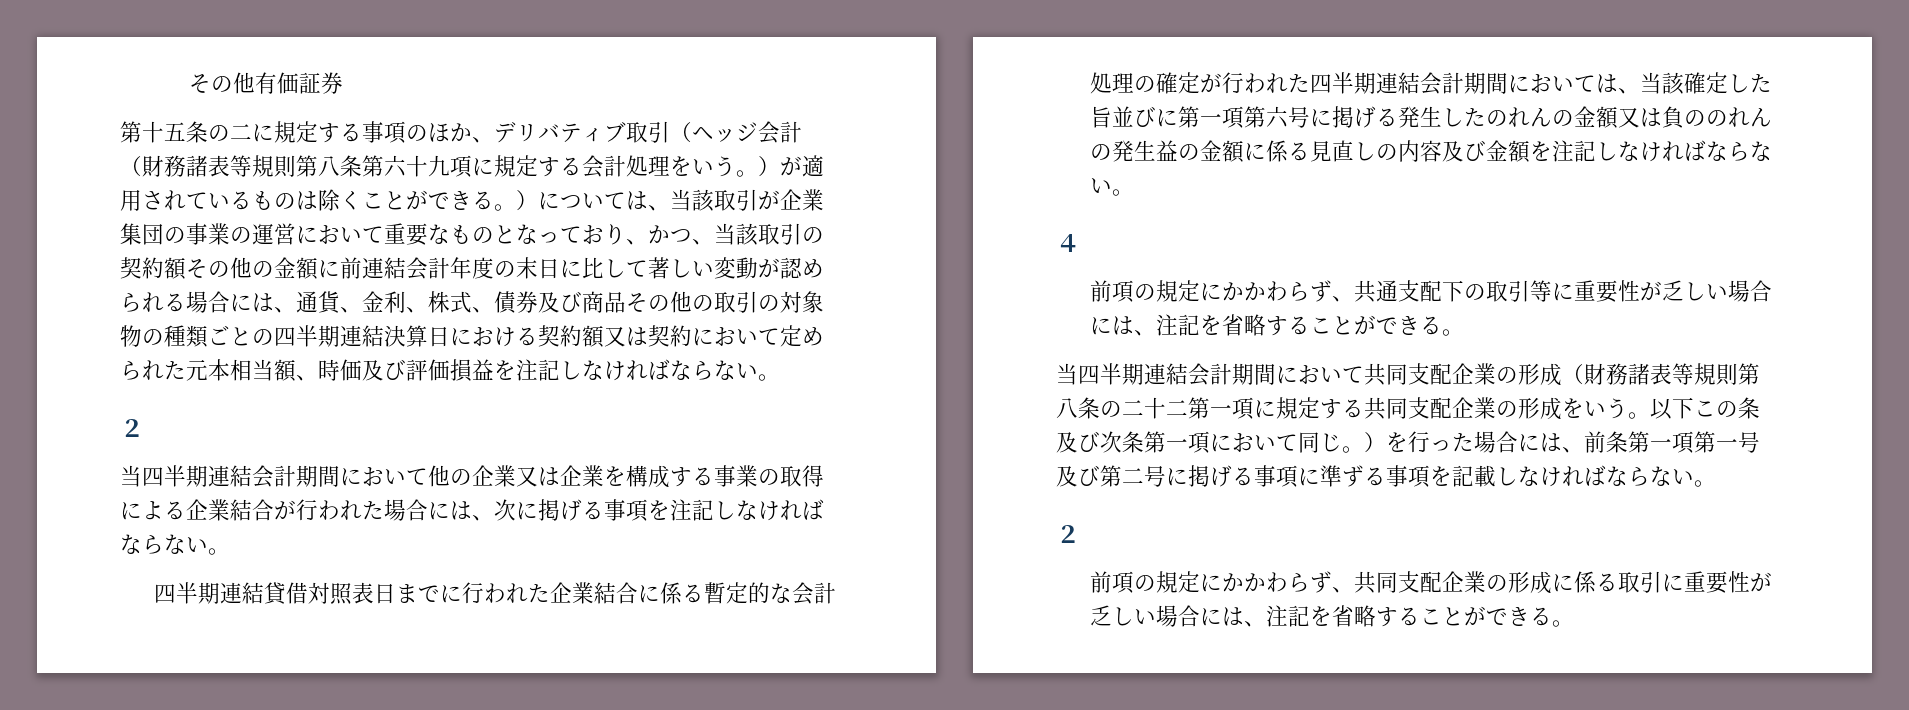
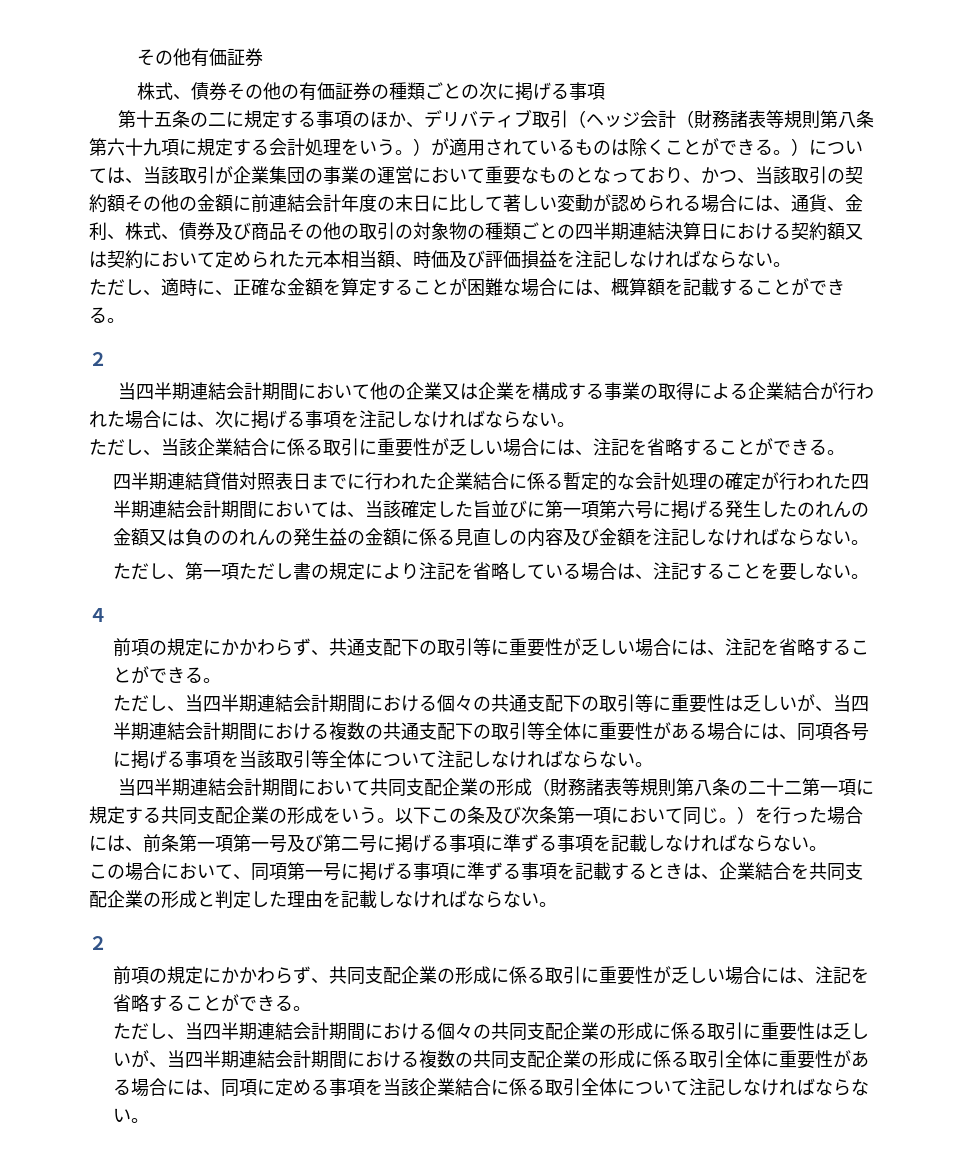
(343, 83) none -> [136,82,605,101] // 株式、債券その他の有価証券の種類ごとの次に掲げる事項
(780, 377) none -> [89,278,845,297] [89,307,125,323] // ただし、適時に、正確な金額を算定することが困難な場合には、概算額を記載することができる。
(230, 551) none -> [89,438,845,457] // ただし、当該企業結合に係る取引に重要性が乏しい場合には、注記を省略することができる。
(1135, 192) none -> [112,562,869,581] // ただし、第一項ただし書の規定により注記を省略している場合は、注記することを要しない。
(1465, 332) none -> [112,694,869,713] [112,722,869,741] [112,750,653,769] // ただし、当四半期連結会計期間における個々の共通支配下の取引等に重要性は乏しいが、当四半期連結会計期間における複数の共通支配下の取引等全体に重要性がある場合には、同項各号に掲げる事項を当該取引等全体について注記しなければならない。
(1716, 483) none -> [89,862,863,881] [89,890,557,908] // この場合において、同項第一号に掲げる事項に準ずる事項を記載するときは、企業結合を共同支配企業の形成と判定した理由を記載しなければならない。
(1575, 623) none -> [112,1022,869,1041] [112,1050,869,1069] [112,1078,869,1097] [112,1108,149,1123] // ただし、当四半期連結会計期間における個々の共同支配企業の形成に係る取引に重要性は乏しいが、当四半期連結会計期間における複数の共同支配企業の形成に係る取引全体に重要性がある場合には、同項に定める事項を当該企業結合に係る取引全体について注記しなければならない。

